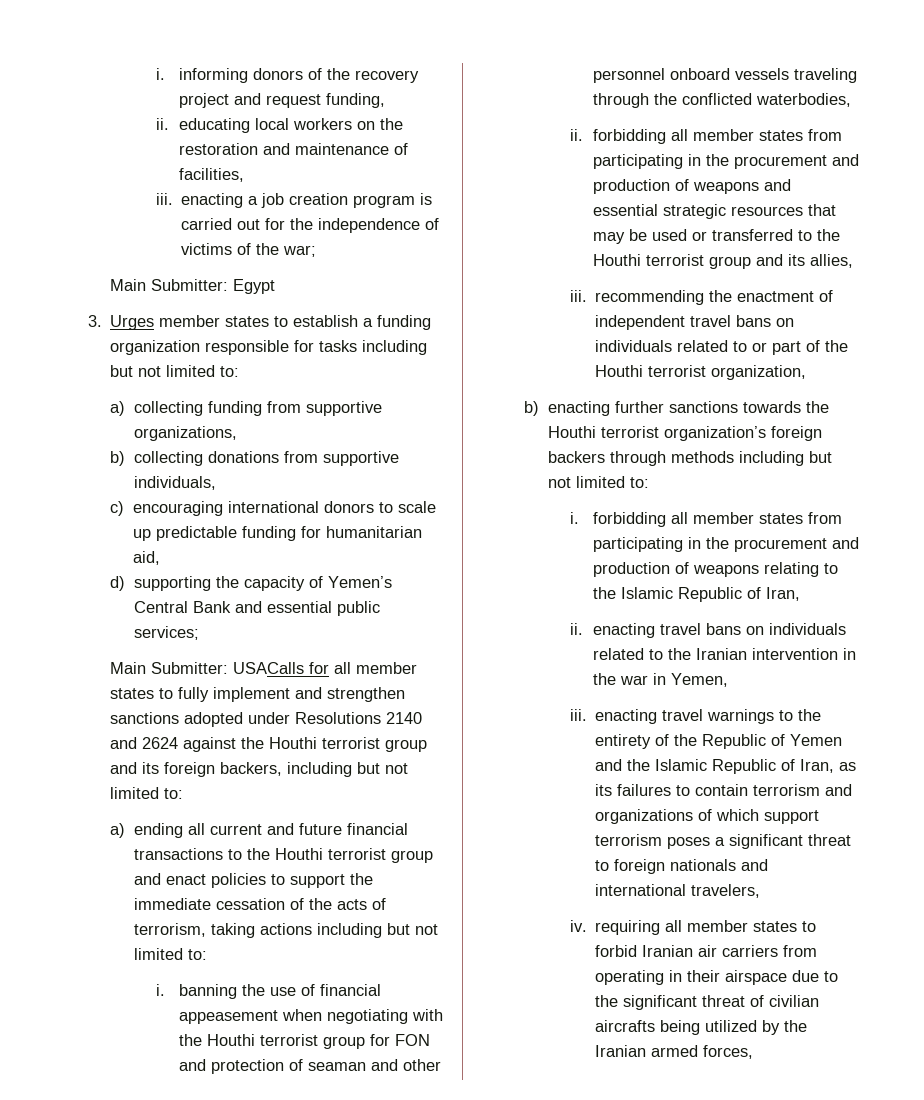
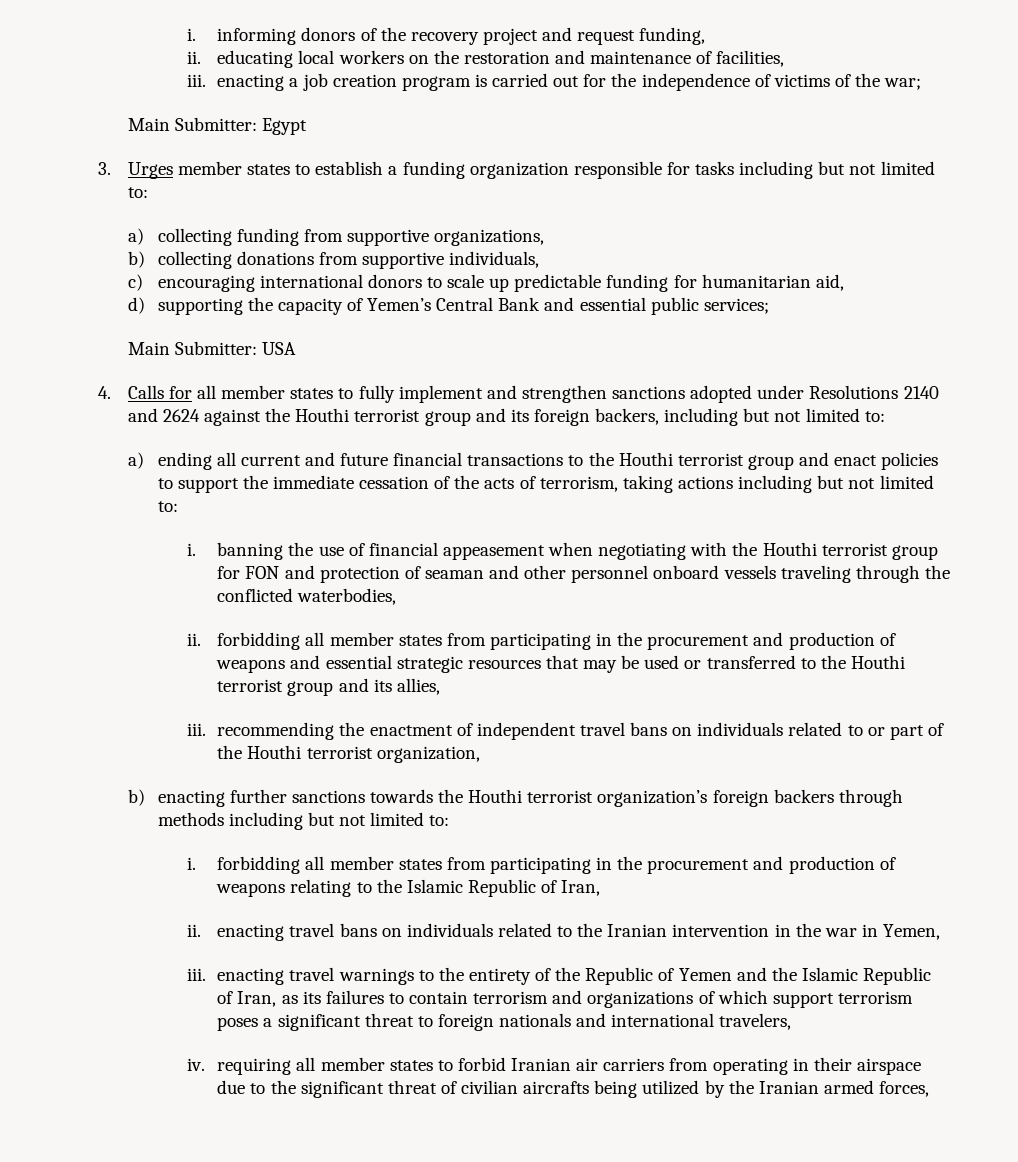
[233,662,305,674] USACalls -> [261,342,296,355] [97,385,164,399] USA // 4. Calls

